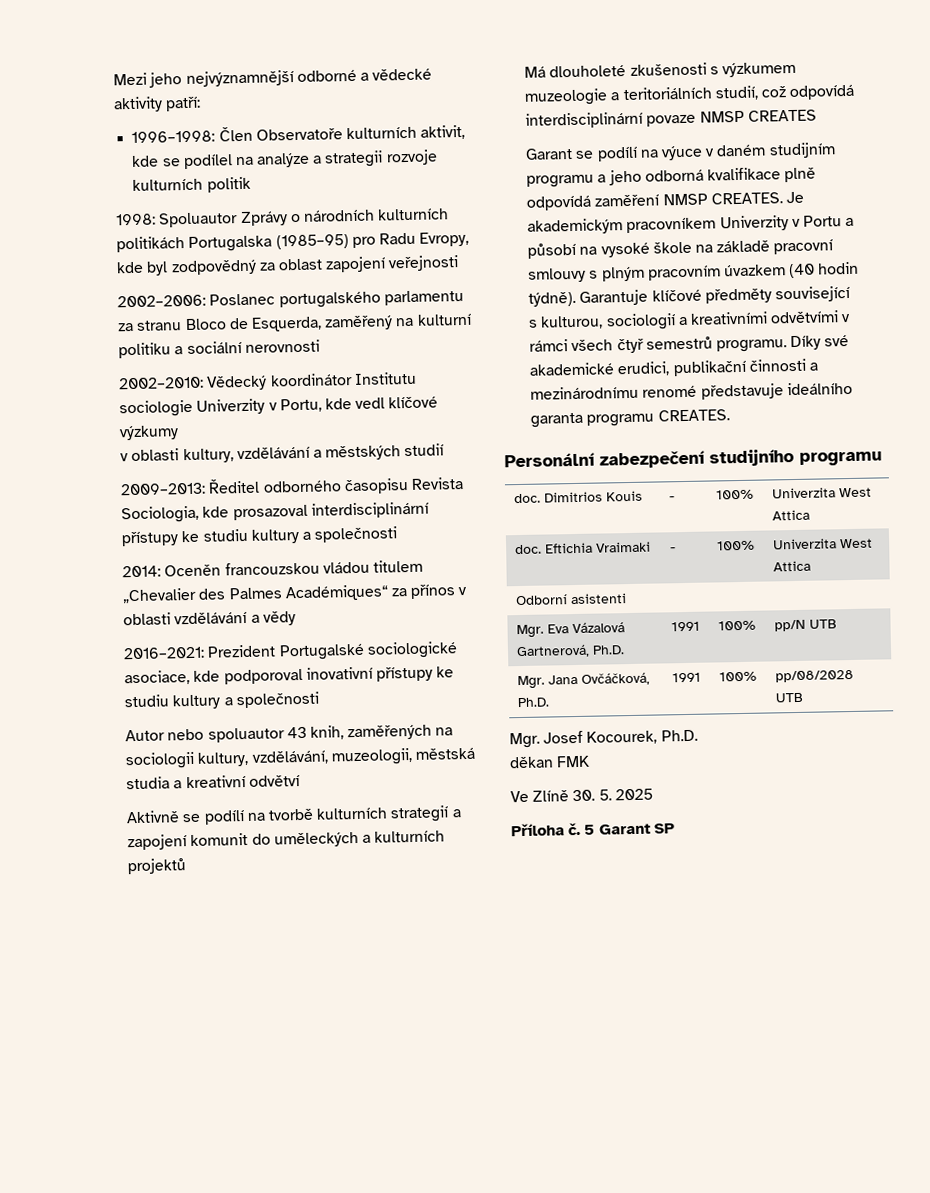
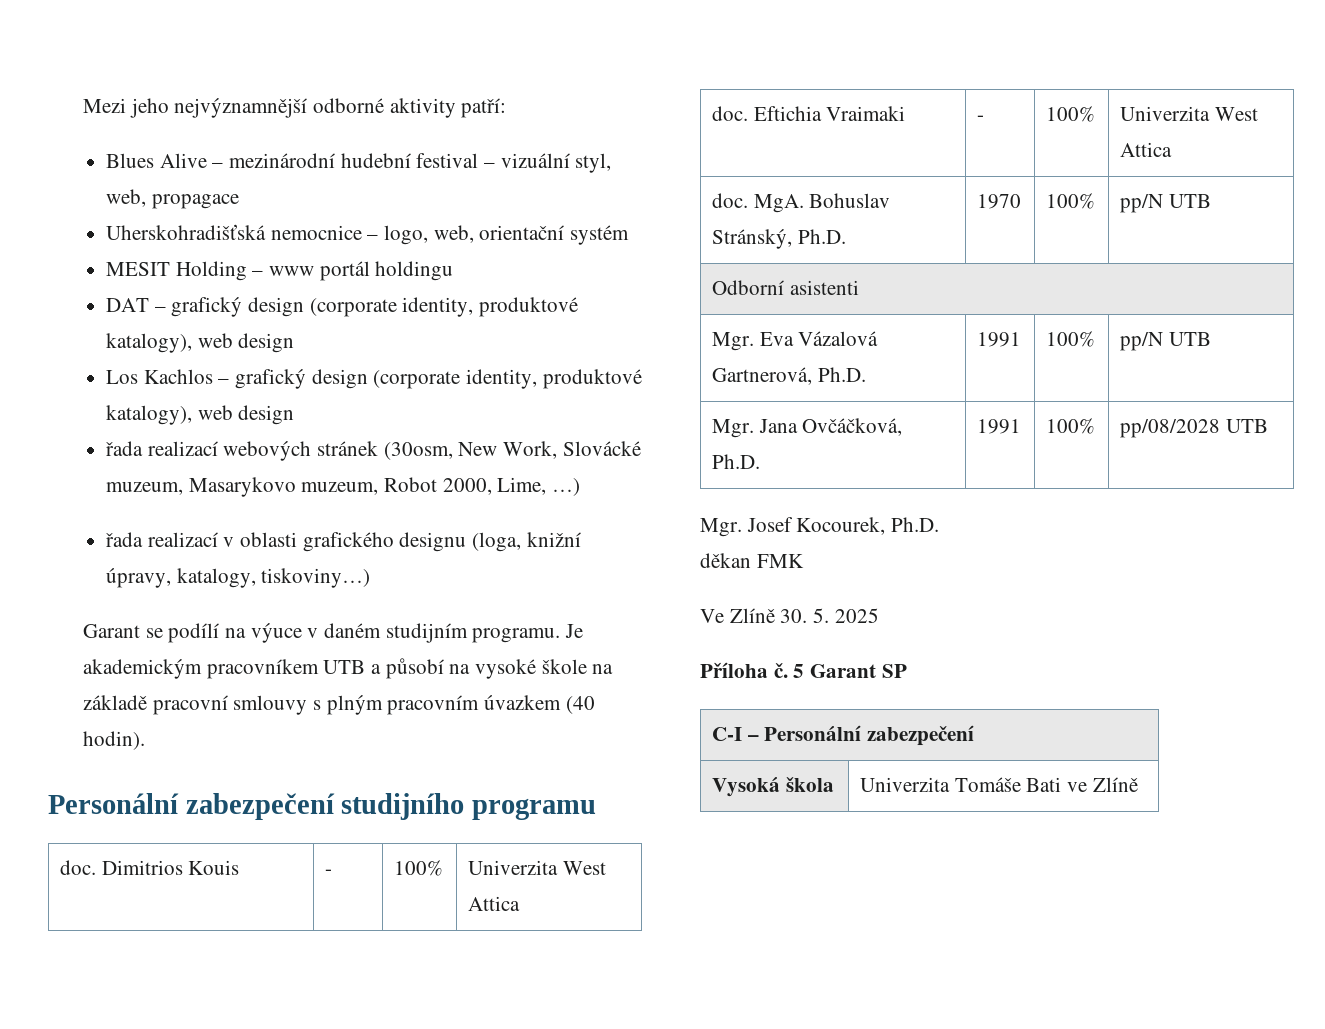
[360,68,433,81] a vědecké -> (384, 105) none
[131,124,466,143] [131,149,438,170] [132,176,251,193] [116,208,450,228] [116,231,470,253] [116,255,460,276] [117,289,464,309] [117,313,472,332] [118,339,320,359] [118,371,417,391] [119,396,439,418] [119,425,180,441] [120,443,445,464] [120,477,465,496] [121,501,429,524] [121,526,398,547] [122,559,424,578] [122,584,468,604] [123,611,296,626] [123,641,458,661] [124,666,455,686] [124,691,319,710] [125,724,454,743] [125,747,476,770] [126,775,300,790] [126,805,462,825] [127,830,446,851] [127,858,187,875] [524,61,797,78] [524,84,856,106] [525,109,817,129] 1996–1998: Člen Observatoře kulturních aktivit, kde se podílel na analýze a strategii rozvoje kulturních politik // 1998: Spoluautor Zprávy o národních kulturních politikách Portugalska (1985–95) pro Radu Evropy, kde byl zodpovědný za oblast zapojení veřejnosti // 2002–2006: Poslanec portugalského parlamentu za stranu Bloco de Esquerda, zaměřený na kulturní politiku a sociální nerovnosti // 2002–2010: Vědecký koordinátor Institutu sociologie Univerzity v Portu, kde vedl klíčové výzkumy // v oblasti kultury, vzdělávání a městských studií // 2009–2013: Ředitel odborného časopisu Revista Sociologia, kde prosazoval interdisciplinární přístupy ke studiu kultury a společnosti // 2014: Oceněn francouzskou vládou titulem „Chevalier des Palmes Académiques“ za přínos v oblasti vzdělávání a vědy // 2016–2021: Prezident Portugalské sociologické asociace, kde podporoval inovativní přístupy ke studiu kultury a společnosti // Autor nebo spoluautor 43 knih, zaměřených na sociologii kultury, vzdělávání, muzeologii, městská studia a kreativní odvětví // Aktivně se podílí na tvorbě kulturních strategií a zapojení komunit do uměleckých a kulturních projektů // Má dlouholeté zkušenosti s výzkumem muzeologie a teritoriálních studií, což odpovídá interdisciplinární povaze NMSP CREATES -> [105,153,612,173] [105,189,239,209] [105,224,629,245] [105,261,454,281] [105,297,578,317] [105,333,295,353] [105,369,642,389] [105,405,295,425] [105,441,641,461] [105,477,580,497] [105,532,581,552] [105,568,371,588] Blues Alive – mezinárodní hudební festival – vizuální styl, web, propagace // Uherskohradišťská nemocnice – logo, web, orientační systém // MESIT Holding – www portál holdingu // DAT – grafický design (corporate identity, produktové katalogy), web design // Los Kachlos – grafický design (corporate identity, produktové katalogy), web design // řada realizací webových stránek (30osm, New Work, Slovácké muzeum, Masarykovo muzeum, Robot 2000, Lime, …) // řada realizací v oblasti grafického designu (loga, knižní úpravy, katalogy, tiskoviny…)
[526,167,817,188] [526,191,805,211] [527,215,843,235] programu a jeho odborná kvalifikace plně odpovídá zaměření NMSP CREATES. Je akademickým pracovníkem Univerzity v Portu -> [472,624,583,643] [82,659,366,679] programu. Je akademickým pracovníkem UTB
[817,261,860,275] [528,285,851,307] [528,310,852,331] [529,334,850,354] [529,358,819,377] [530,381,853,400] [530,409,730,428] hodin týdně). Garantuje klíčové předměty související // s kulturou, sociologií a kreativními odvětvími v rámci všech čtyř semestrů programu. Díky své akademické erudici, publikační činnosti a mezinárodnímu renomé představuje ideálního garanta programu CREATES. -> [82,731,145,750] hodin).
(812, 566) none -> [712,193,891,213] [712,229,846,249] [977,194,1022,209] [1046,193,1096,209] [1120,194,1211,213] // doc. MgA. Bohuslav Stránský, Ph.D. | 1970 | 100% | pp/N UTB
(675, 828) none -> [712,725,975,746] [712,776,834,797] [860,777,1138,792] // C-I – Personální zabezpečení // Vysoká škola | Univerzita Tomáše Bati ve Zlíně

